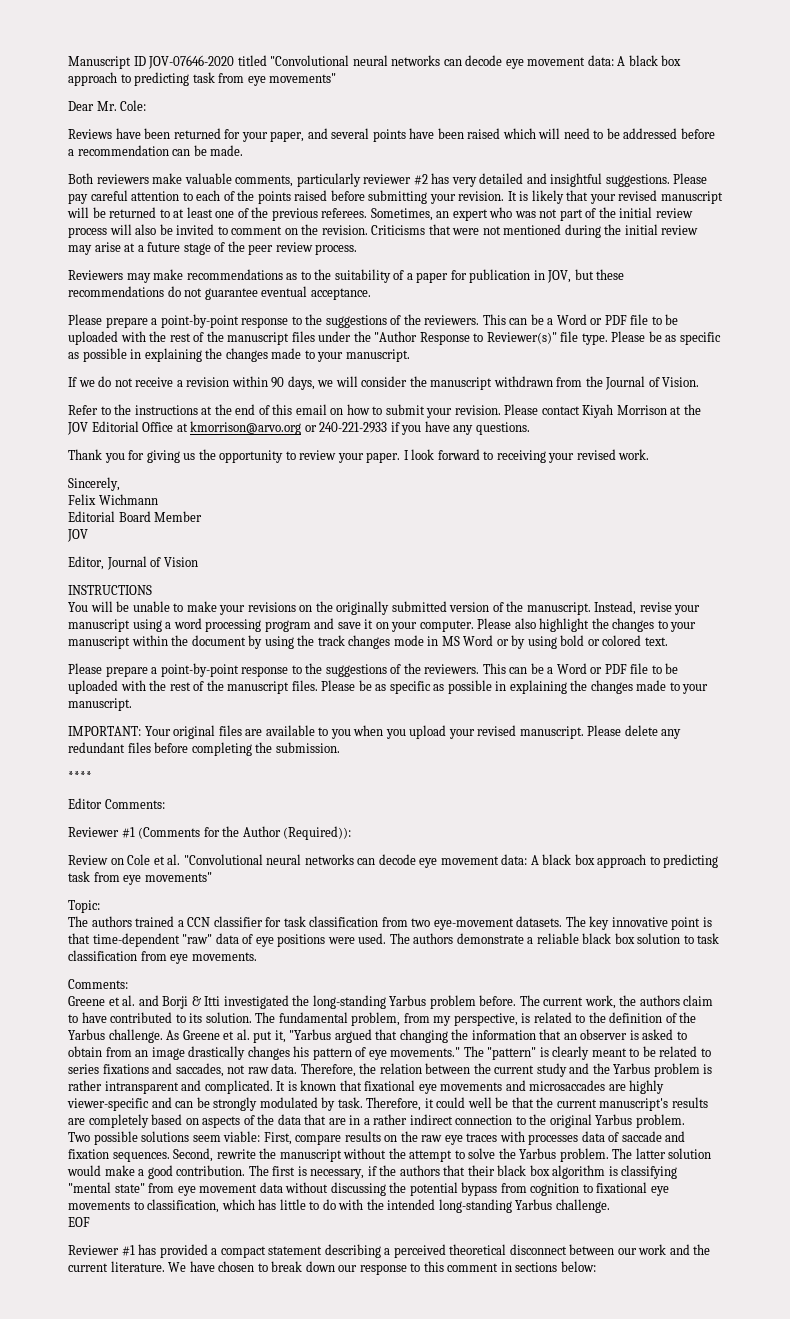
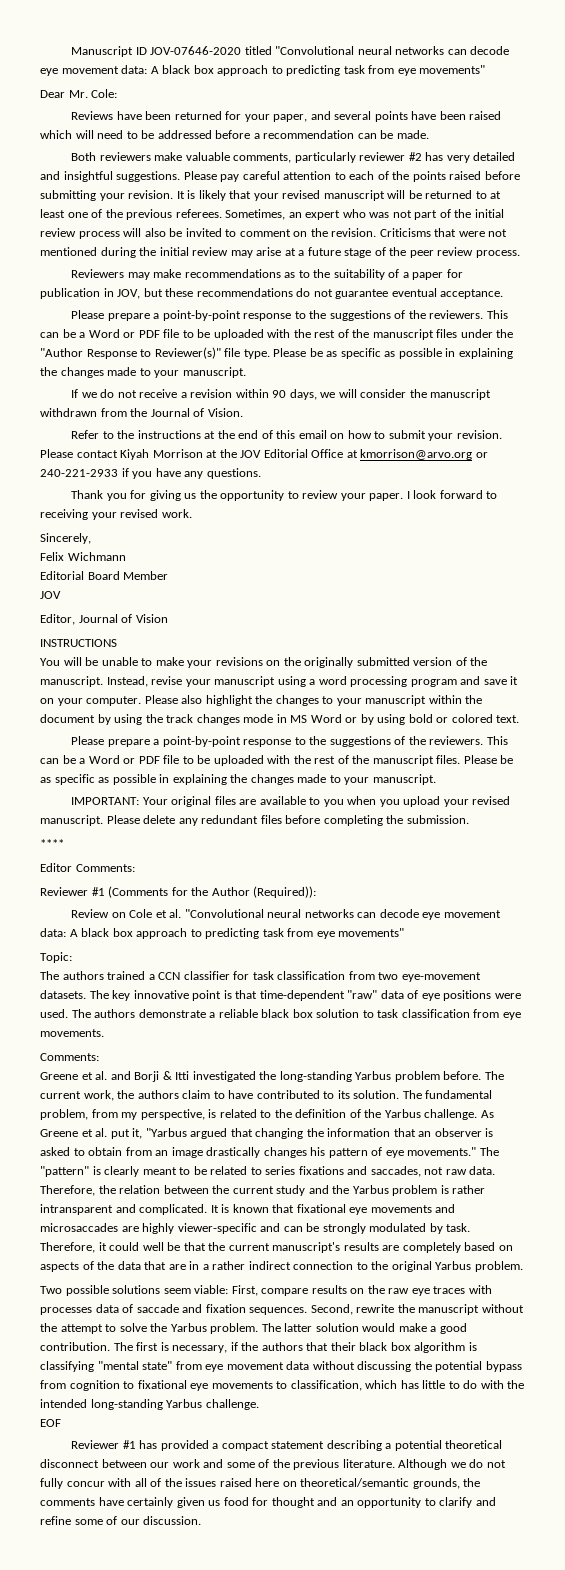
[393,1244,446,1258] perceived -> [394,1440,442,1451] potential
[693,1244,711,1255] [68,1261,596,1275] the current literature. We have chosen to break down our response to this comment in sections below: -> [226,1459,506,1470] [40,1478,481,1489] [40,1497,496,1508] [40,1516,202,1525] some of the previous literature. Although we do not fully concur with all of the issues raised here on theoretical/semantic grounds, the comments have certainly given us food for thought and an opportunity to clarify and refine some of our discussion.

